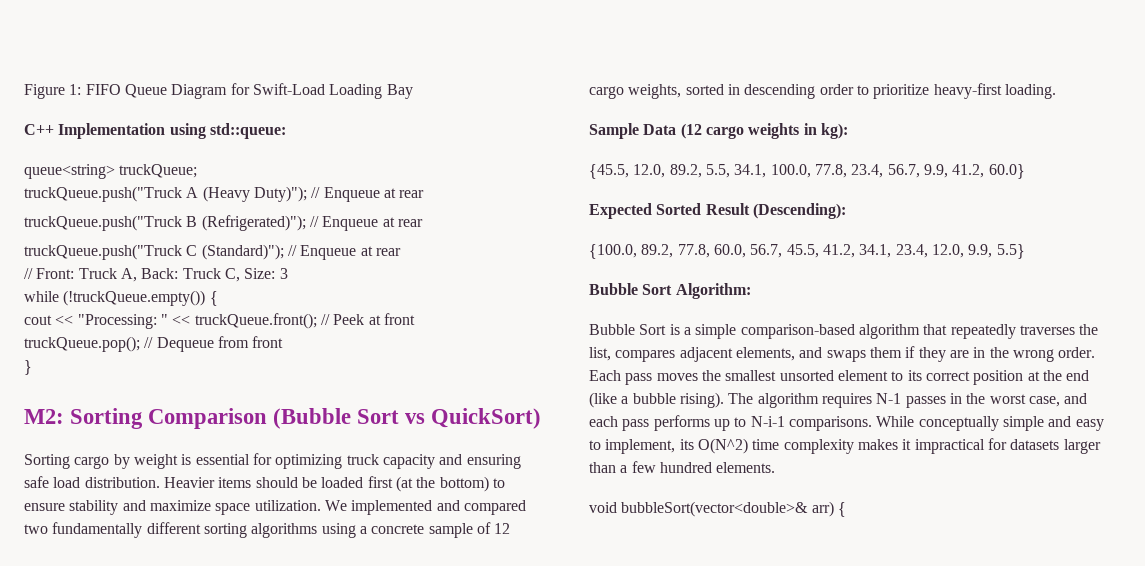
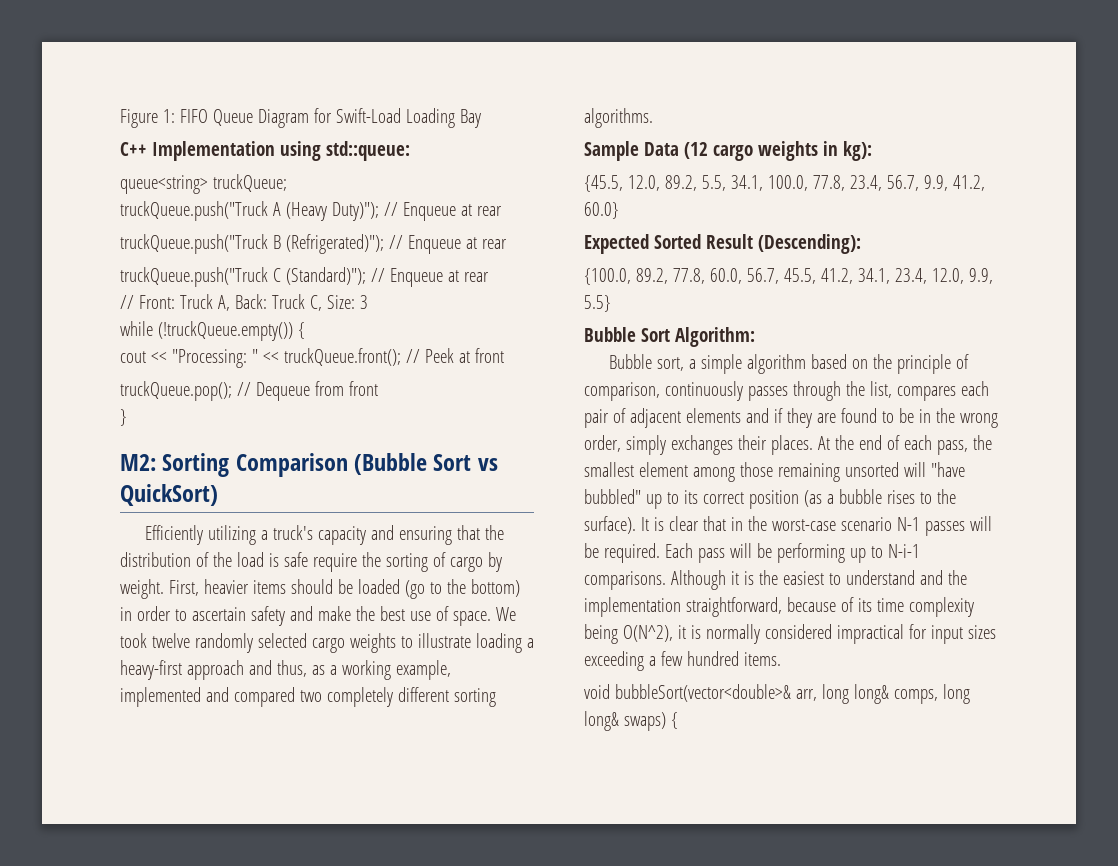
[24,453,521,469] [24,476,505,492] [24,500,347,515] Sorting cargo by weight is essential for optimizing truck capacity and ensuring safe load distribution. Heavier items should be loaded first (at the bottom) to ensure stability and maximize space utilization. We -> [145,525,505,545] [120,552,502,572] [120,579,520,599] [120,606,516,626] [120,633,534,653] [120,660,451,680] Efficiently utilizing a truck's capacity and ensuring that the distribution of the load is safe require the sorting of cargo by weight. First, heavier items should be loaded (go to the bottom) in order to ascertain safety and make the best use of space. We took twelve randomly selected cargo weights to illustrate loading a heavy-first approach and thus, as a working example,
[52,522,143,538] fundamentally -> [326,687,393,707] completely
[251,522,511,538] [589,83,1056,99] algorithms using a concrete sample of 12 cargo weights, sorted in descending order to prioritize heavy-first loading. -> [584,108,653,128] algorithms.
[639,324,1099,339] [589,346,1096,362] [589,370,1090,385] [589,392,1088,408] [589,415,1104,431] [589,438,1101,454] [589,462,616,473] Sort is a simple comparison-based algorithm that repeatedly traverses the list, compares adjacent elements, and swaps them if they are in the wrong order. Each pass moves the smallest unsorted element to its correct position at the end (like a bubble rising). The algorithm requires N-1 passes in the worst case, and each pass performs up to N-i-1 comparisons. While conceptually simple and easy to implement, its O(N^2) time complexity makes it impractical for datasets larger than -> [657,354,970,374] [584,381,989,401] [584,408,998,428] [584,435,992,455] [584,462,965,482] [584,489,956,509] [584,516,992,536] [584,543,920,563] [584,570,967,590] [584,597,974,617] [584,624,996,644] [584,651,644,671] sort, a simple algorithm based on the principle of comparison, continuously passes through the list, compares each pair of adjacent elements and if they are found to be in the wrong order, simply exchanges their places. At the end of each pass, the smallest element among those remaining unsorted will "have bubbled" up to its correct position (as a bubble rises to the surface). It is clear that in the worst-case scenario N-1 passes will be required. Each pass will be performing up to N-i-1 comparisons. Although it is the easiest to understand and the implementation straightforward, because of its time complexity being O(N^2), it is normally considered impractical for input sizes exceeding
[716,462,776,473] elements. -> [743,652,781,666] items.
[811,501,834,517] arr) -> [795,684,970,704] [584,711,666,731] arr, long long& comps, long long& swaps)

